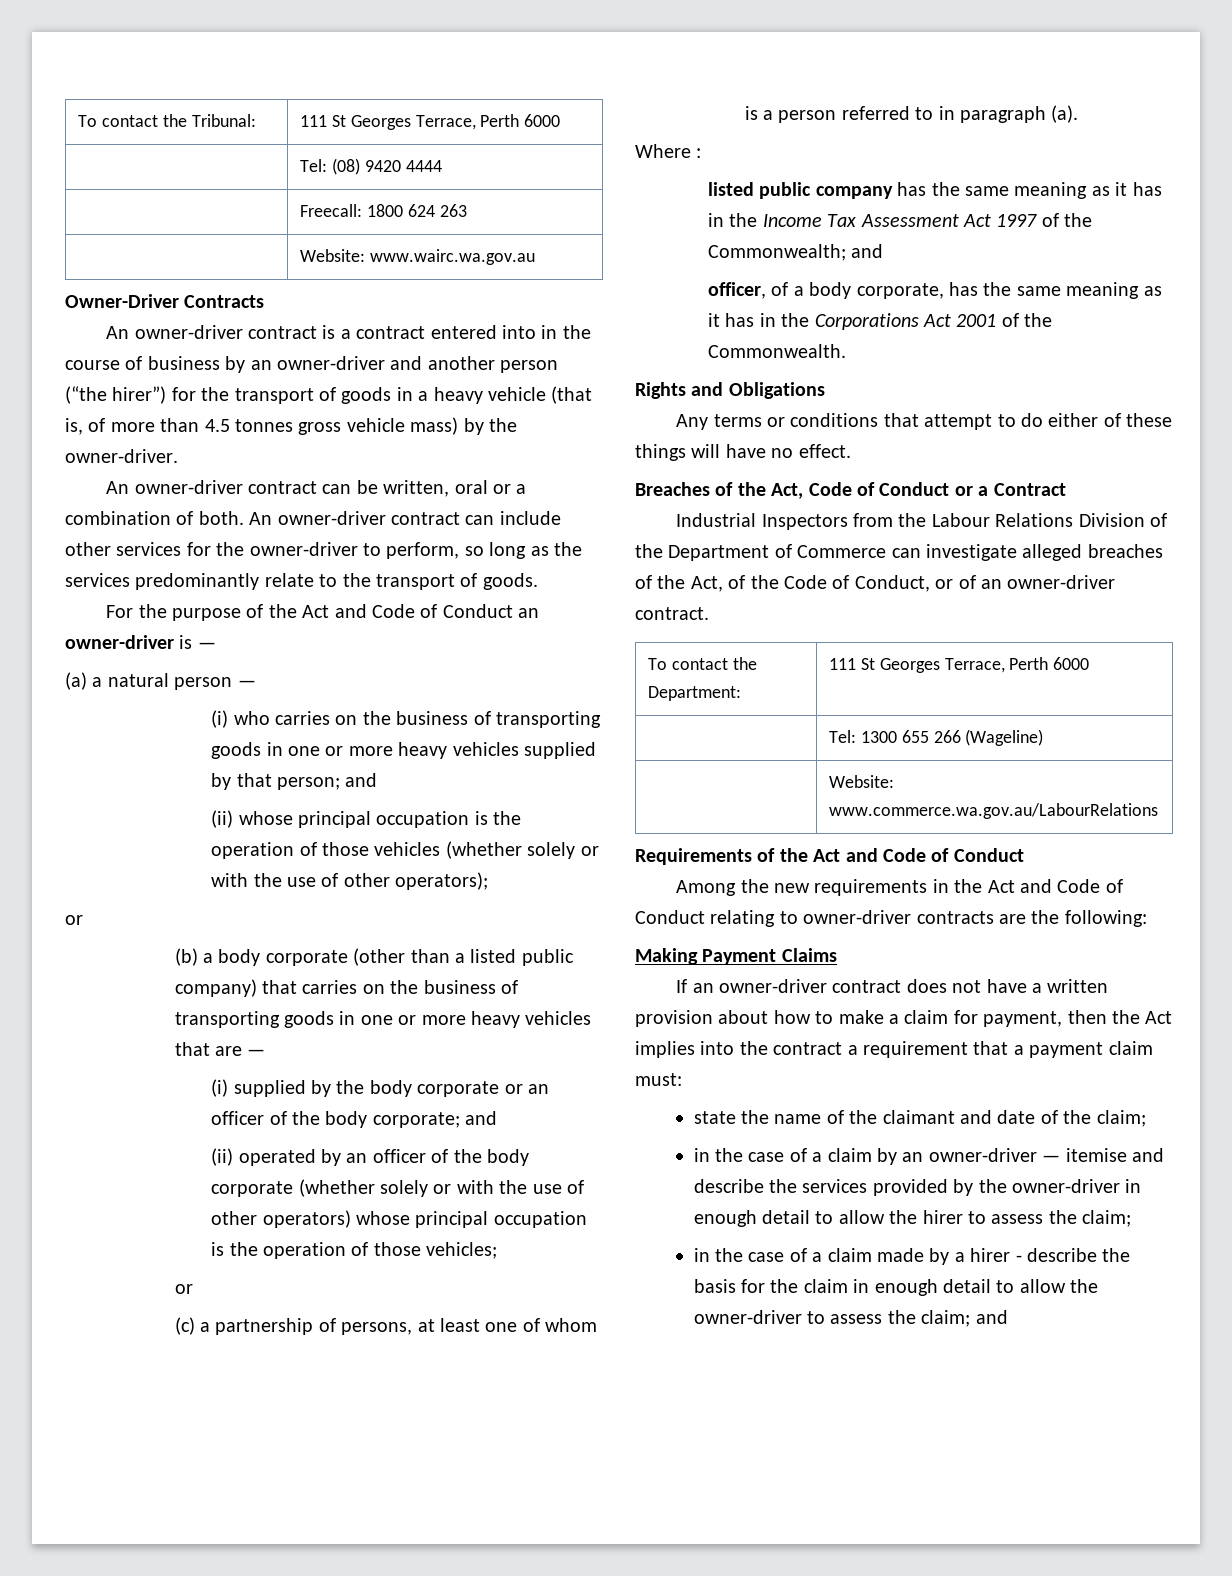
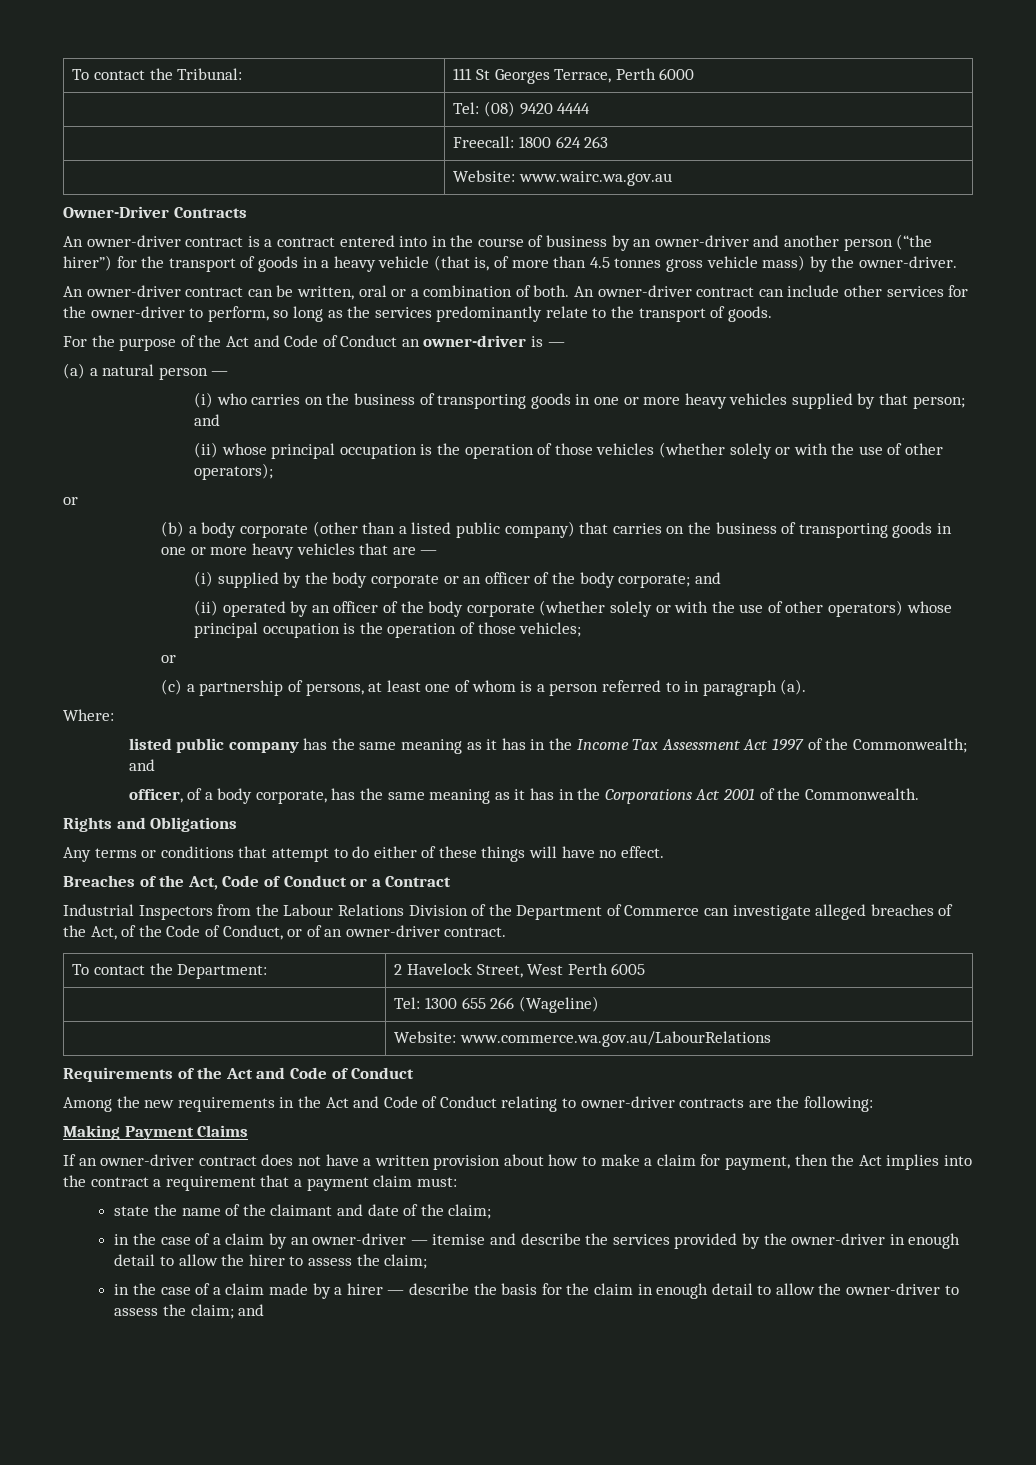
[635,144,702,158] Where : -> [63,709,114,721] Where:
[828,657,1090,673] 111 St Georges Terrace, Perth 6000 -> [394,963,646,978] 2 Havelock Street, West Perth 6005
[1015,1255,1022,1262] - -> [387,1290,405,1295] —

